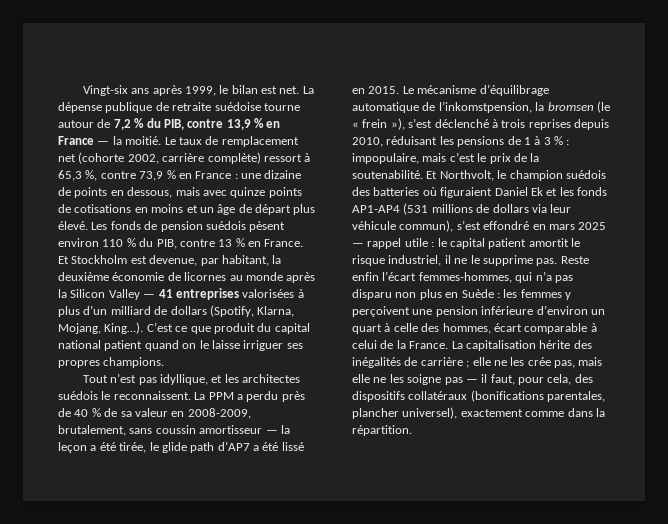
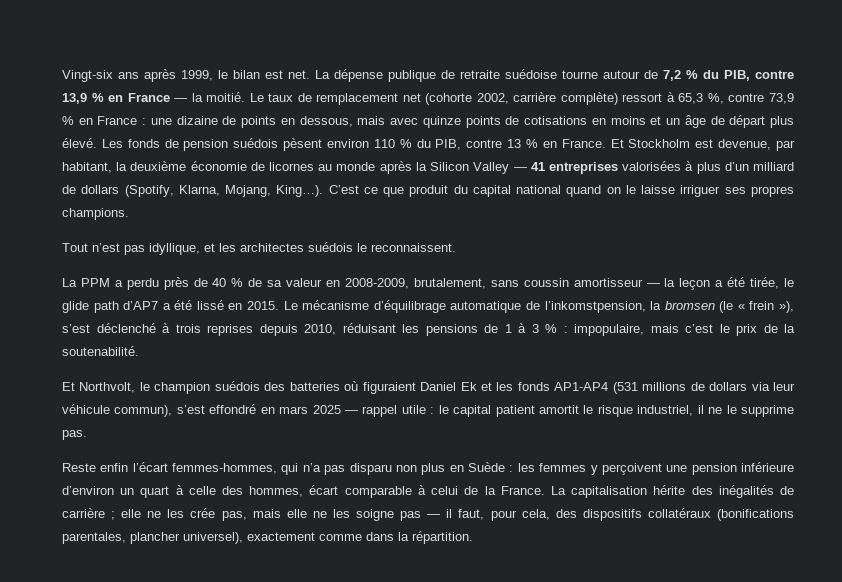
[104,340,143,351] patient -> (562, 189) none
(191, 395) none -> (456, 247) //
(423, 174) none -> (139, 351) //
(558, 262) none -> (87, 435) //

